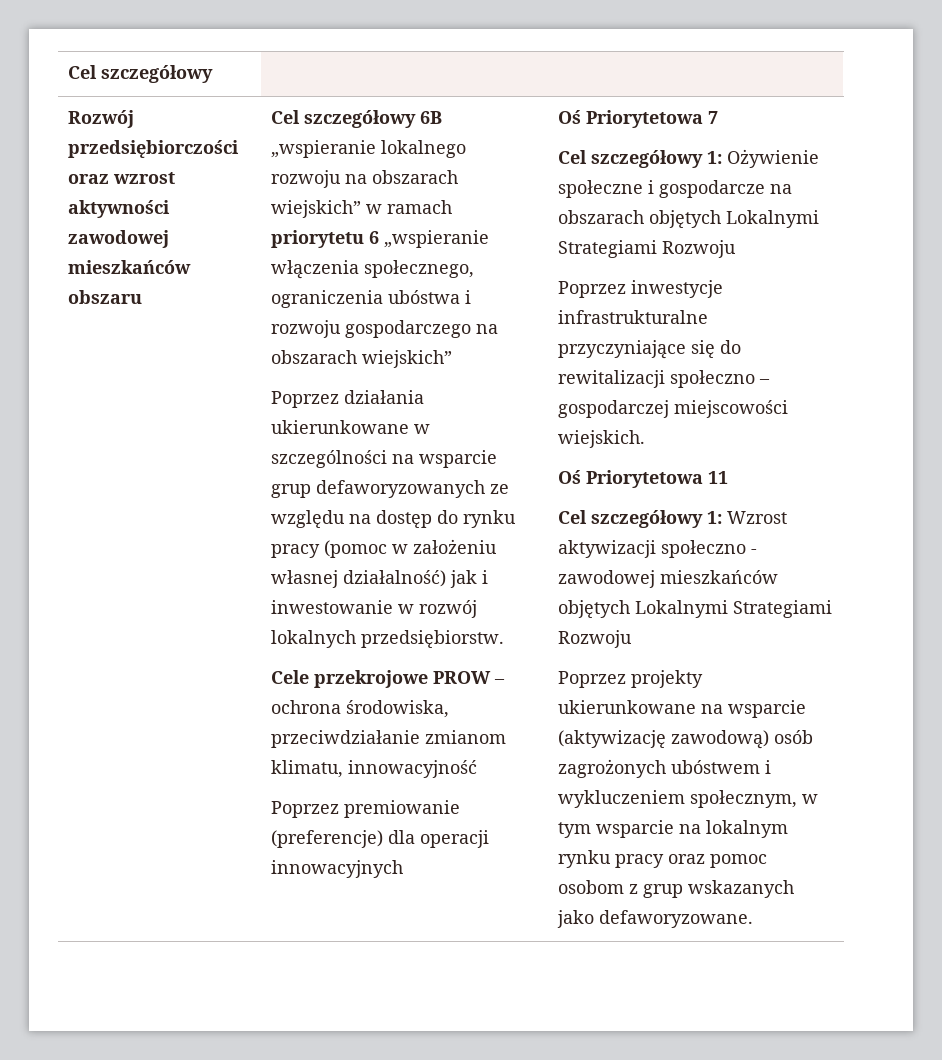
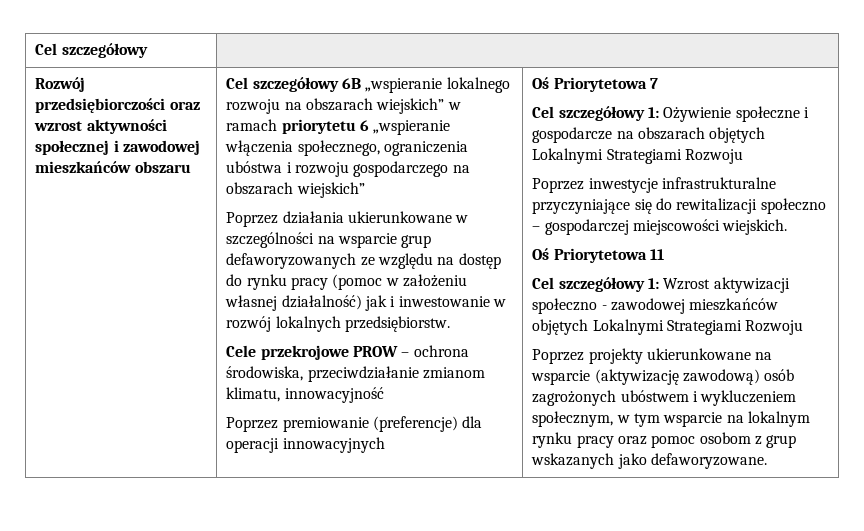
(171, 209) none -> [35,140,119,155] społecznej i

